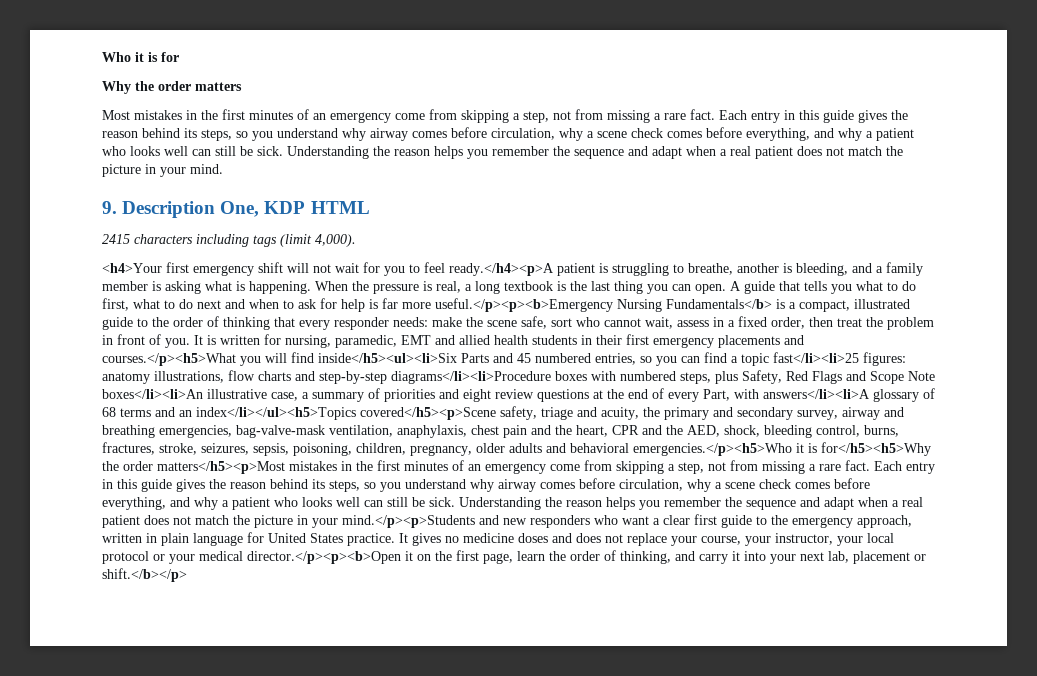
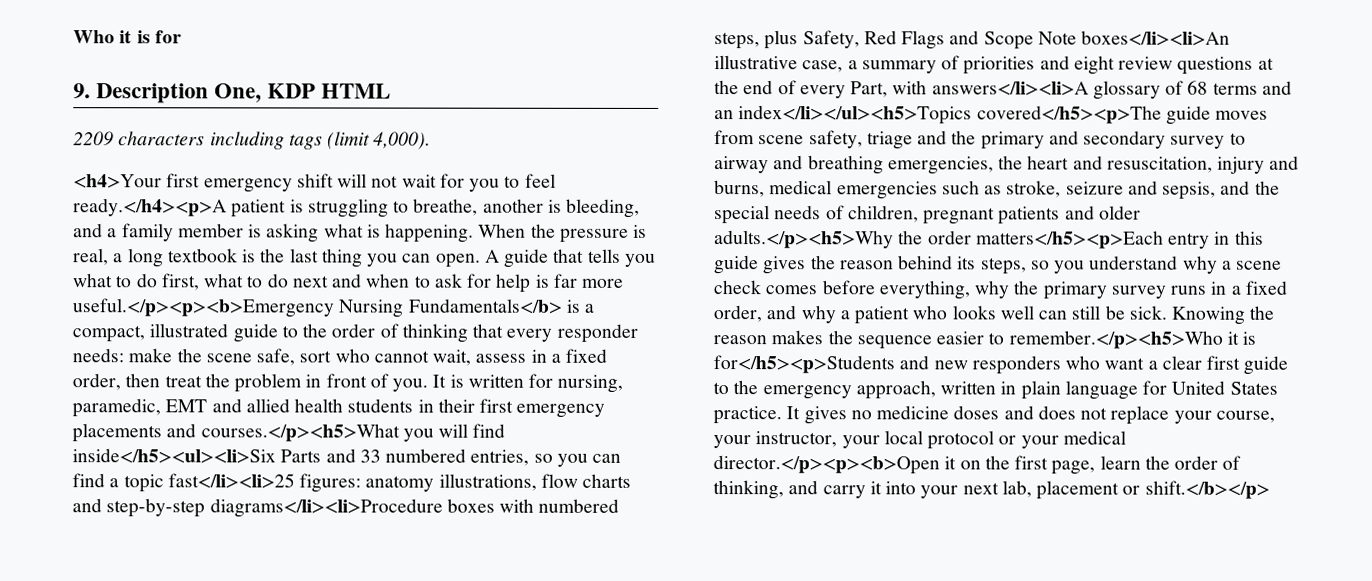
[102,81,242,94] [102,109,908,123] [102,127,914,141] [102,146,903,159] [102,164,223,177] // Why the order matters // Most mistakes in the first minutes of an emergency come from skipping a step, not from missing a rare fact. Each entry in this guide gives the reason behind its steps, so you understand why airway comes before circulation, why a scene check comes before everything, and why a patient who looks well can still be sick. Understanding the reason helps you remember the sequence and adapt when a real patient does not match the picture in your mind. -> (182, 37) none
[102,234,130,244] 2415 -> [73,131,114,146] 2209
[517,353,531,363] 45 -> [359,449,381,463] 33
[360,407,496,420] covered</h5><p>Scene -> [976,105,1269,125] [714,130,805,145] covered</h5><p>The guide moves from scene
[601,407,639,420] acuity, -> (948, 137) none
[797,410,838,420] survey, -> [1170,132,1246,149] survey to
[236,425,899,438] [102,442,931,456] [102,460,902,474] bag-valve-mask ventilation, anaphylaxis, chest pain and the heart, CPR and the AED, shock, bleeding control, burns, fractures, stroke, seizures, sepsis, poisoning, children, pregnancy, older adults and behavioral emergencies.</p><h5>Who it is for</h5><h5>Why the order matters</h5><p>Most mistakes in the first minutes of an emergency come from skipping a step, not from missing a rare fact. Each -> [998,155,1300,174] [714,180,1280,200] [714,205,1141,225] [714,230,1164,249] the heart and resuscitation, injury and burns, medical emergencies such as stroke, seizure and sepsis, and the special needs of children, pregnant patients and older adults.</p><h5>Why the order matters</h5><p>Each
[498,478,870,492] [102,497,166,510] airway comes before circulation, why a scene check comes before everything, -> [1221,260,1283,270] [713,280,1288,300] [713,305,762,323] a scene check comes before everything, why the primary survey runs in a fixed order,
[459,497,923,510] [102,515,475,528] Understanding the reason helps you remember the sequence and adapt when a real patient does not match the picture in your mind.</p><p>Students -> [1171,305,1275,325] [713,330,1257,350] [713,355,895,374] Knowing the reason makes the sequence easier to remember.</p><h5>Who it is for</h5><p>Students

